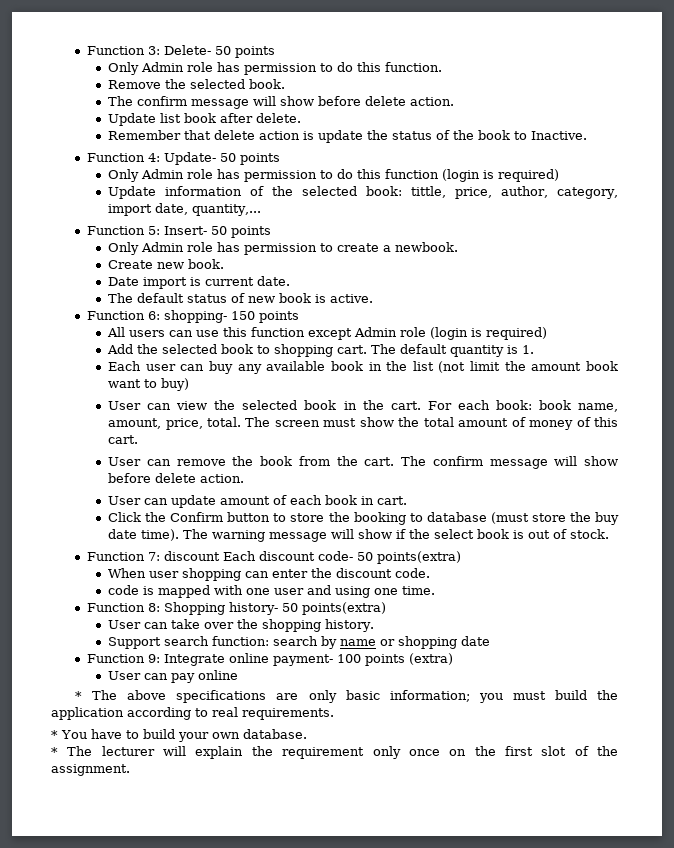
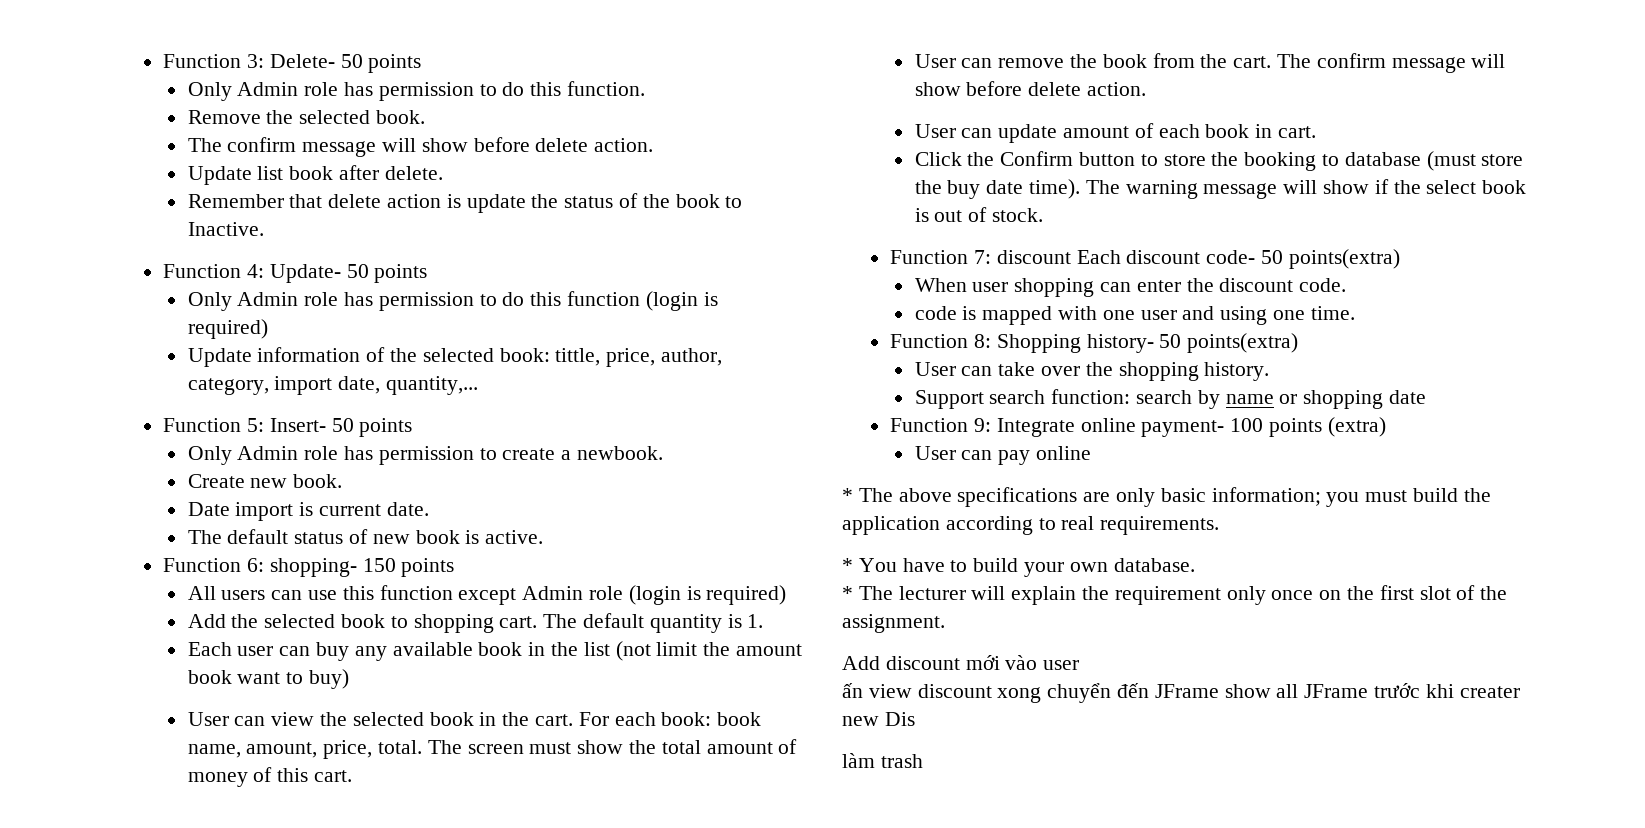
(130, 770) none -> [842,655,1080,670] [842,683,1520,703] [842,712,915,726] [842,753,923,768] // Add discount mới vào user // ấn view discount xong chuyển đến JFrame show all JFrame trước khi creater new Dis // làm trash

